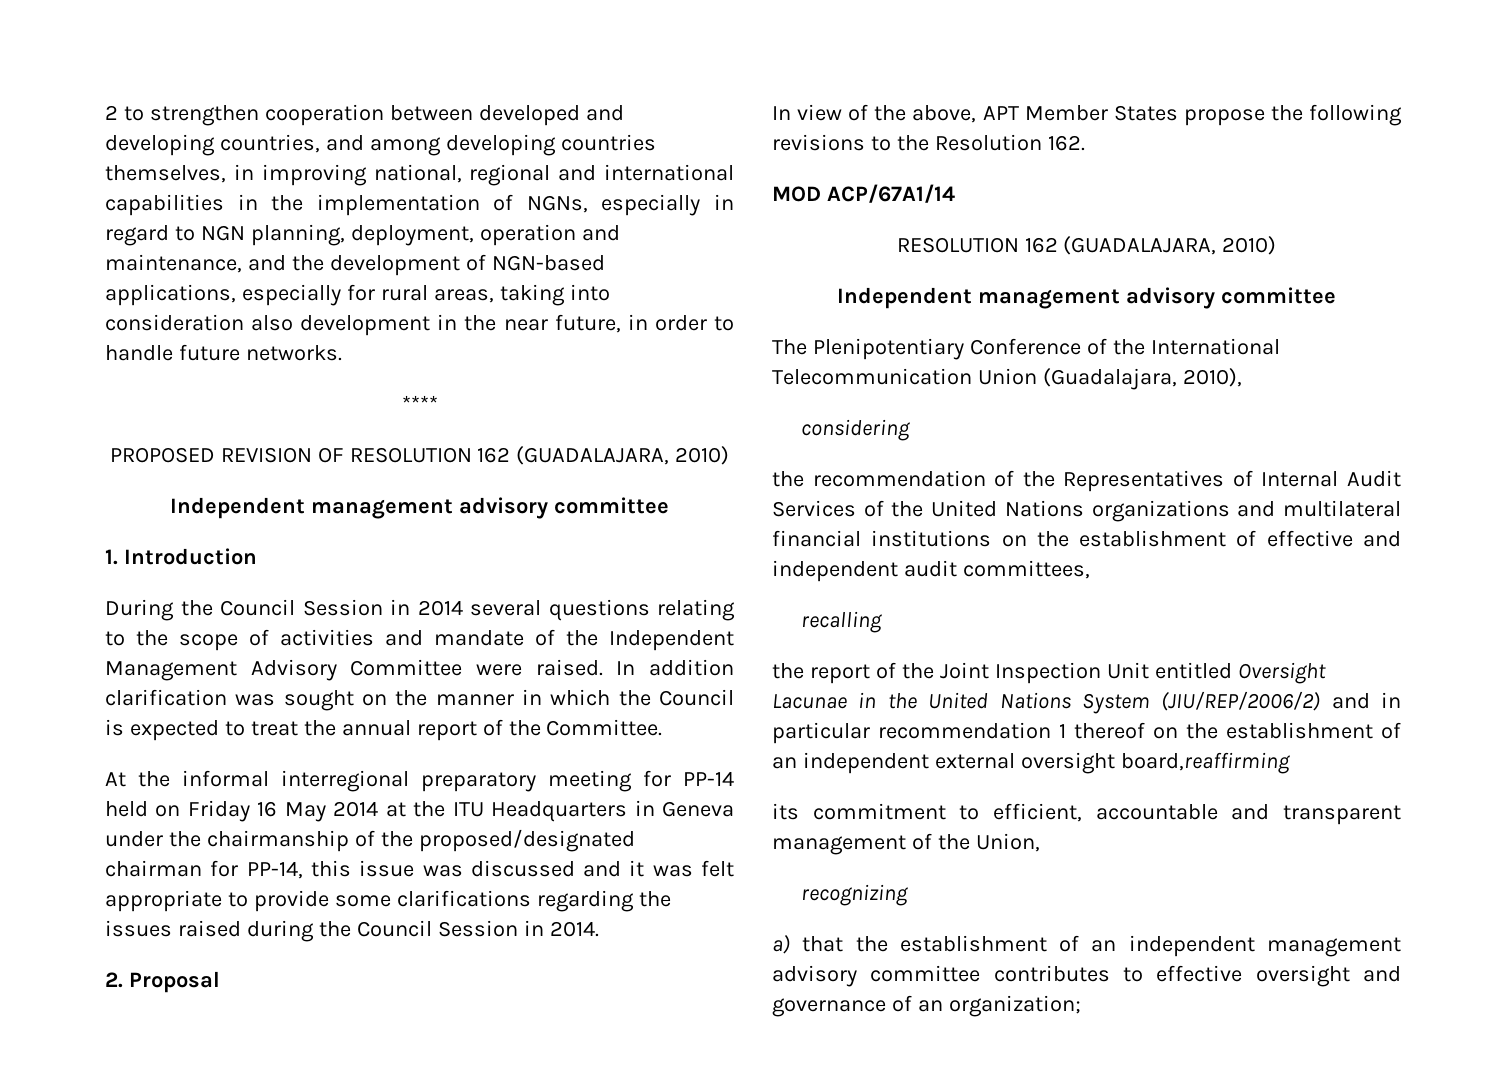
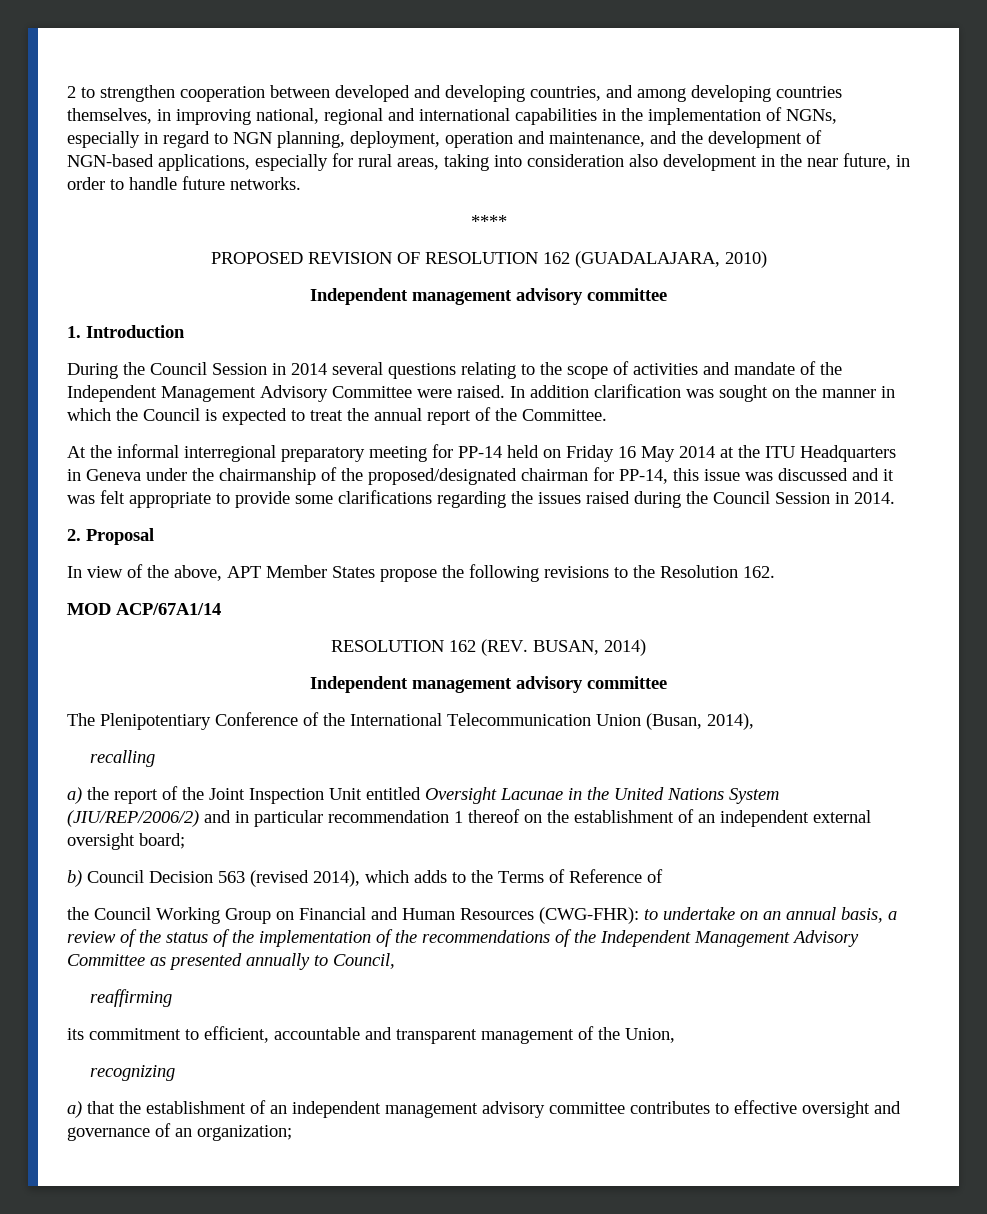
[1063,236,1277,255] (GUADALAJARA, 2010) -> [481,639,646,656] (REV. BUSAN, 2014)
[1042,368,1242,390] [801,419,911,441] [772,470,1401,492] [772,500,1401,522] [772,530,1401,547] [772,560,1090,582] (Guadalajara, 2010), // considering // the recommendation of the Representatives of Internal Audit Services of the United Nations organizations and multilateral financial institutions on the establishment of effective and independent audit committees, -> [646,713,754,730] (Busan, 2014),
(883, 622) none -> [67,787,82,804] a)
[1120,752,1290,774] board,reaffirming -> [139,833,185,849] [67,869,663,887] [67,907,897,924] [67,929,859,947] [67,953,395,970] [90,989,173,1007] board; // b) Council Decision 563 (revised 2014), which adds to the Terms of Reference of // the Council Working Group on Financial and Human Resources (CWG-FHR): to undertake on an annual basis, a review of the status of the implementation of the recommendations of the Independent Management Advisory Committee as presented annually to Council, // reaffirming

